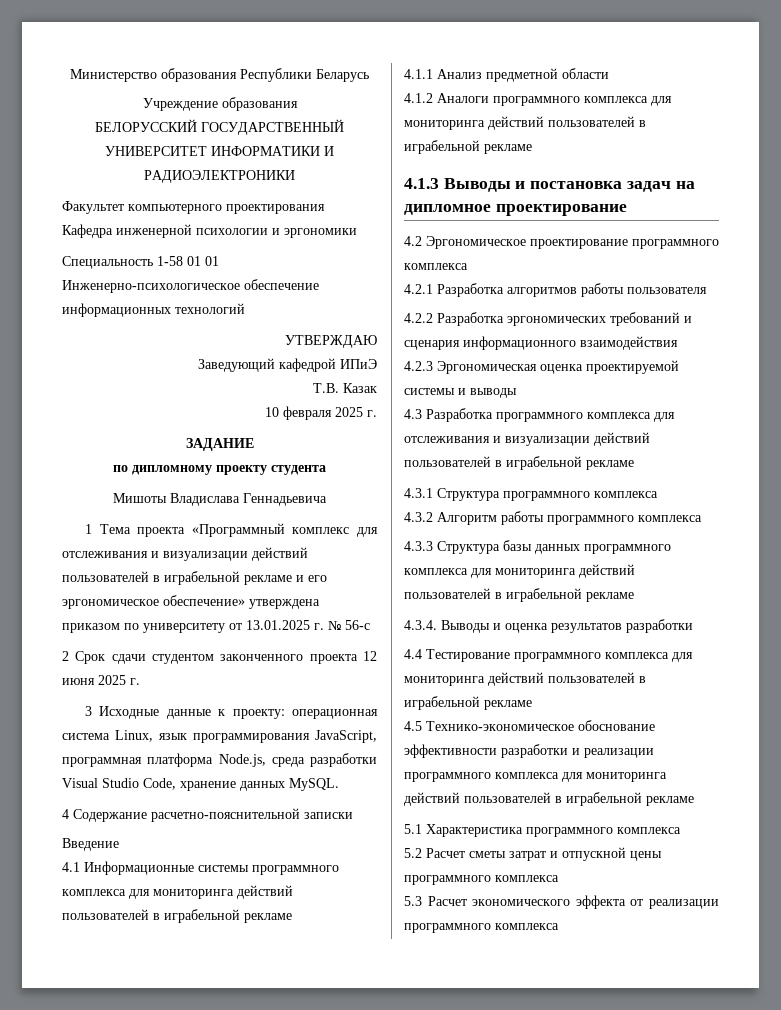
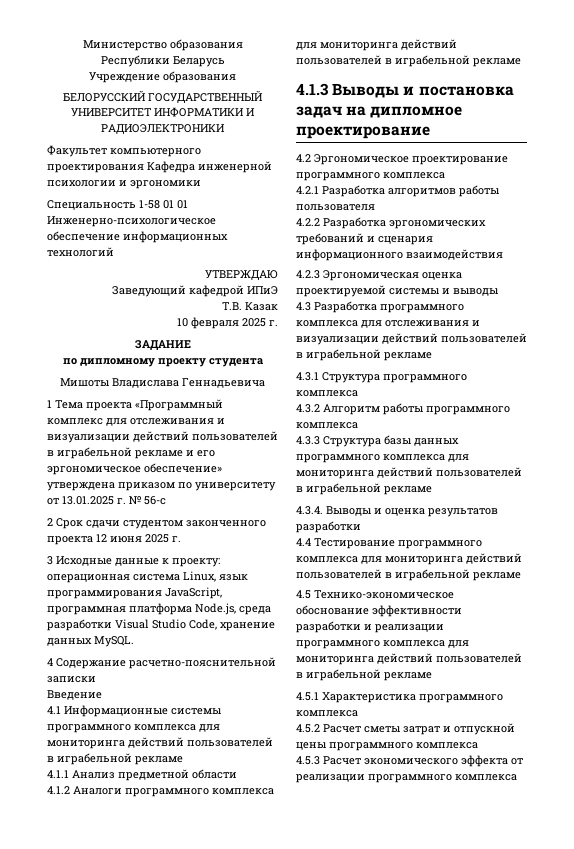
[404,824,422,834] 5.1 -> [296,692,319,701] 4.5.1
[404,848,422,858] 5.2 -> [296,724,320,733] 4.5.2
[404,896,422,906] 5.3 -> [296,756,320,765] 4.5.3

